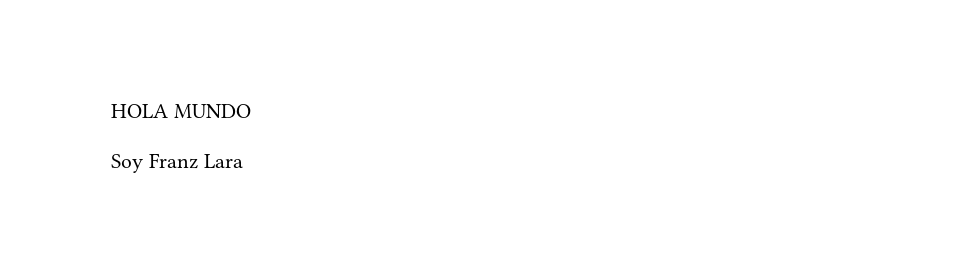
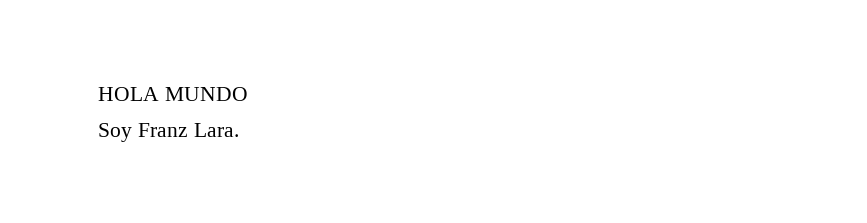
[203,154,243,168] Lara -> [193,123,239,137] Lara.

